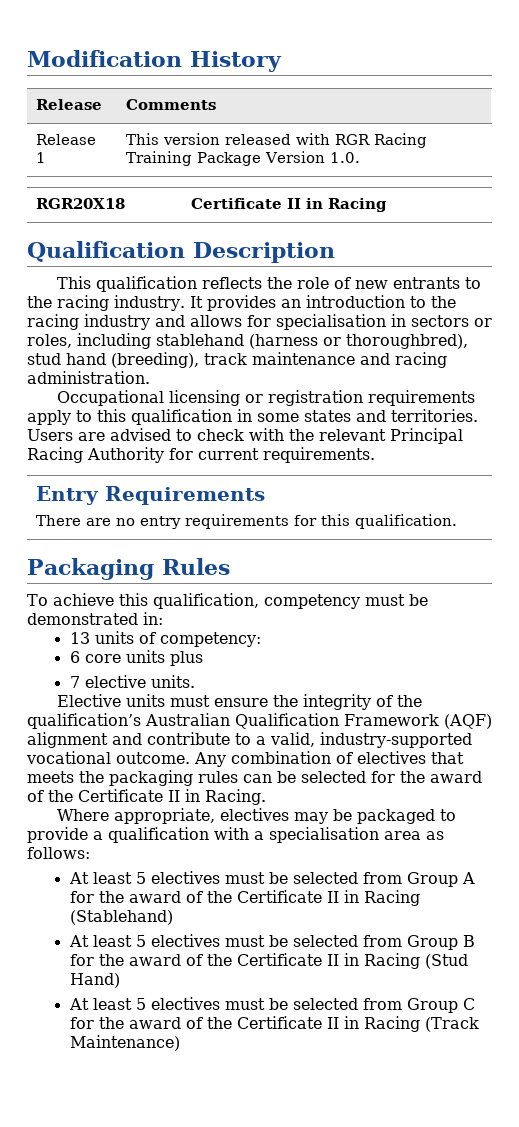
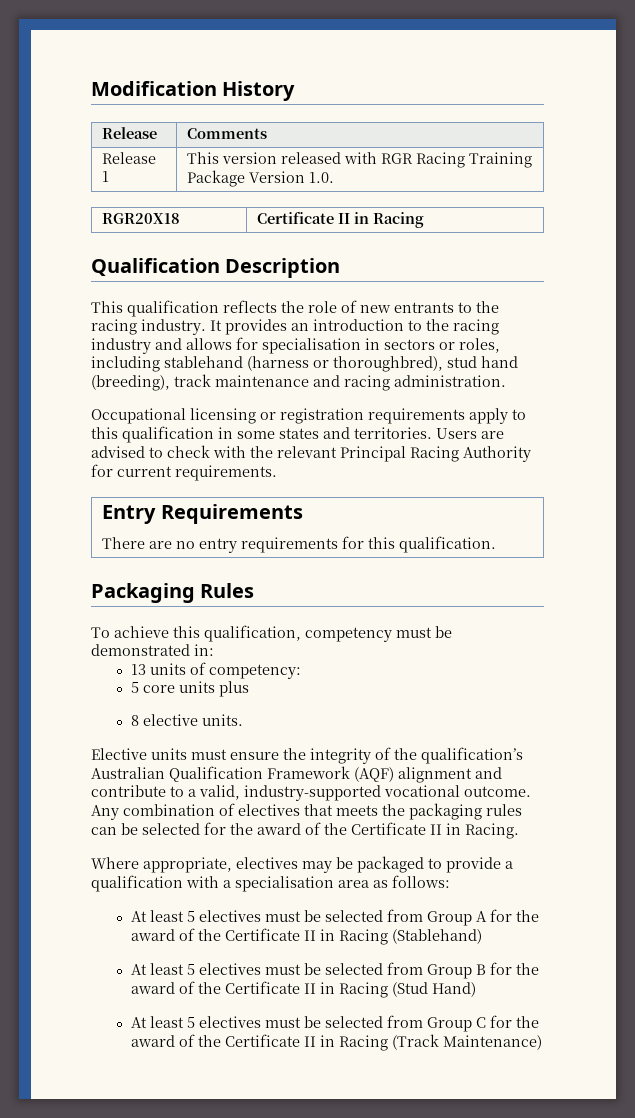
[69,651,80,663] 6 -> [130,682,139,693] 5
[69,676,80,688] 7 -> [130,715,139,726] 8

